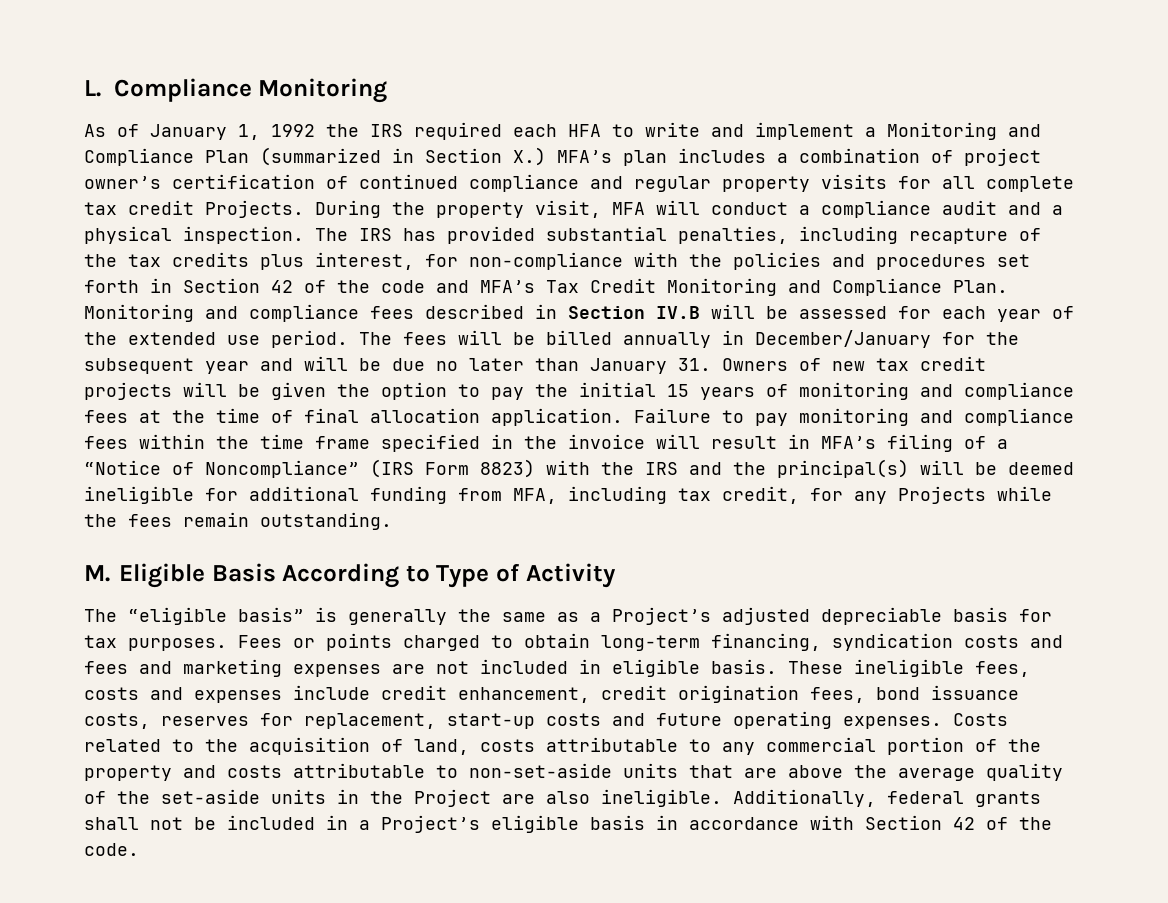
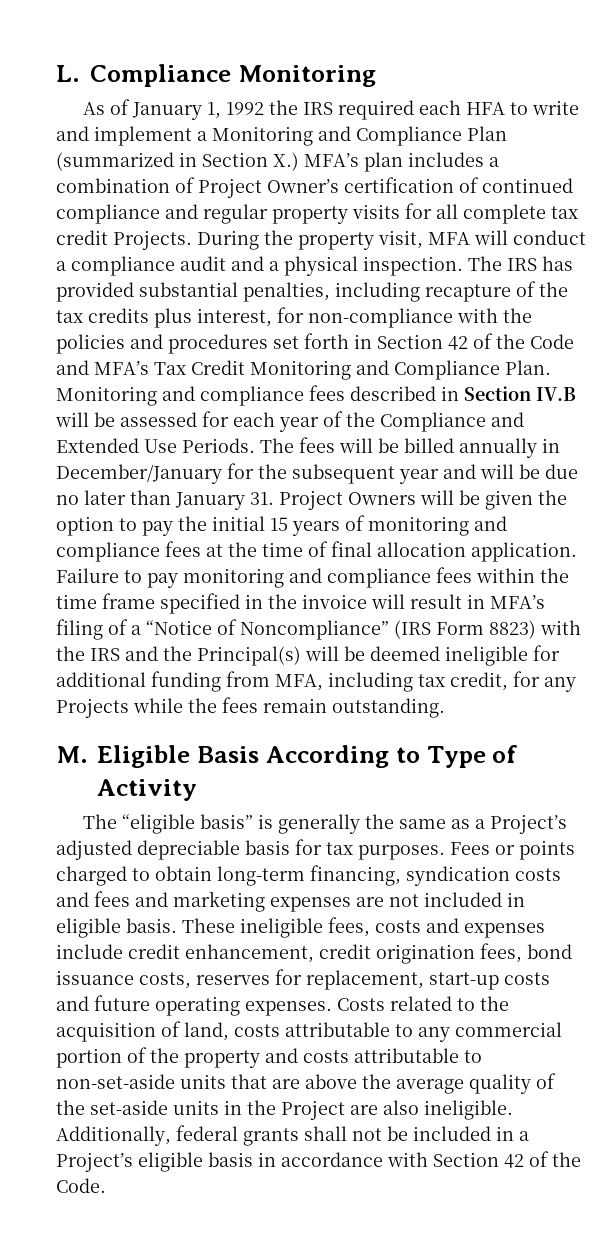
[964,148,1041,166] [84,176,161,189] project owner’s -> [198,178,339,198] Project Owner’s
[381,280,425,293] code -> [530,334,574,349] Code
[128,330,348,348] extended use period. -> [380,412,524,432] [56,438,255,453] Compliance and Extended Use Periods.
[722,356,986,371] [84,382,172,400] Owners of new tax credit projects -> [279,490,416,510] Project Owners
[777,459,909,478] principal(s) -> [197,646,301,666] Principal(s)
[84,843,139,856] code. -> [56,1178,106,1193] Code.

